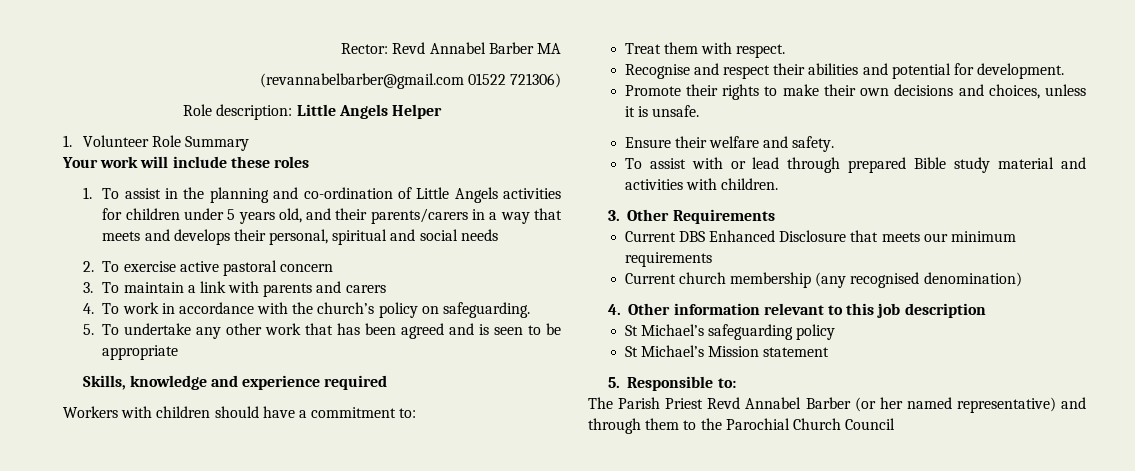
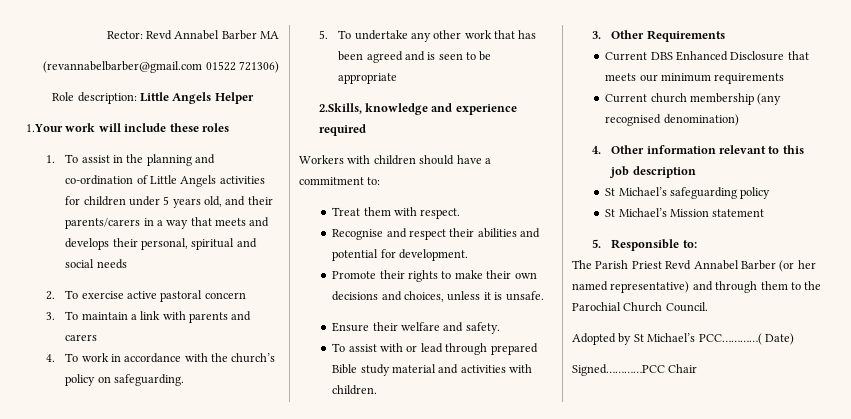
[63,135,250,151] [62,157,98,168] 1. Volunteer Role Summary // Your -> [26,124,63,132] 1.Your
[82,375,126,390] Skills, -> [318,103,362,114] 2.Skills,
[845,418,896,430] Council -> [665,302,708,312] [572,333,794,345] [572,364,698,376] Council. // Adopted by St Michael’s PCC…………( Date) // Signed…………PCC Chair

